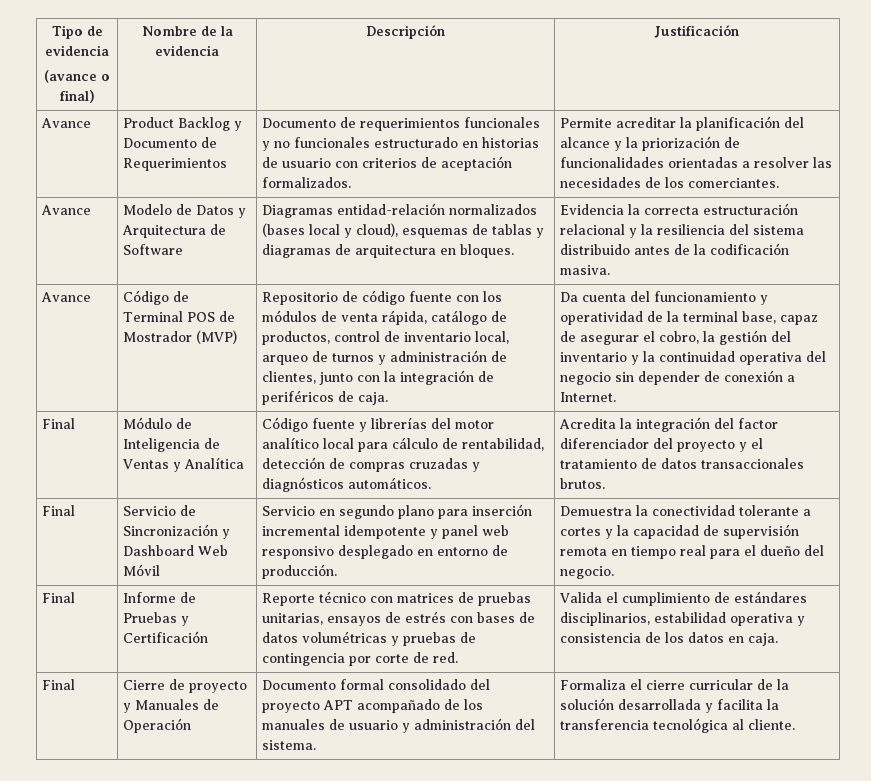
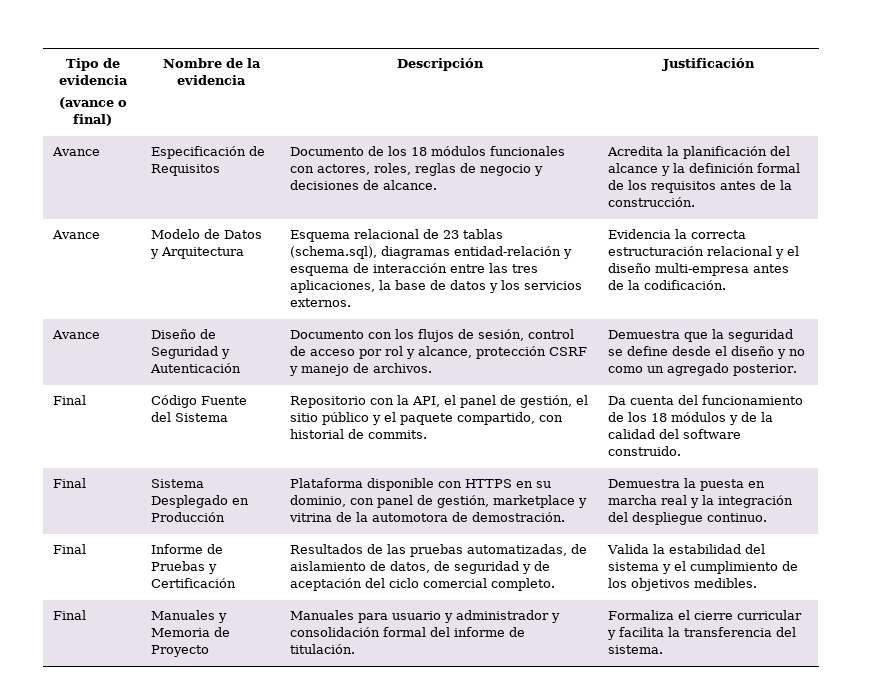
[122,117,242,131] [122,137,217,148] [122,158,227,171] [261,117,540,131] [261,137,539,151] [261,156,512,171] [261,177,351,188] [559,117,676,128] Product Backlog y Documento de Requerimientos | Documento de requerimientos funcionales y no funcionales estructurado en historias de usuario con criterios de aceptación formalizados. | Permite acreditar -> [151,146,266,159] [151,164,221,176] [290,146,566,156] [290,163,544,176] [290,180,438,190] [607,146,664,156] Especificación de Requisitos | Documento de los 18 módulos funcionales con actores, roles, reglas de negocio y decisiones de alcance. | Acredita
[641,136,740,151] [559,157,832,168] [559,177,779,188] priorización de funcionalidades orientadas a resolver las necesidades de los comerciantes. -> [689,163,801,173] [608,180,793,193] [608,197,696,207] definición formal de los requisitos antes de la construcción.
[209,224,226,235] [122,244,183,255] [261,203,537,218] [261,223,544,238] [261,244,514,258] de Software | Diagramas entidad-relación normalizados (bases local y cloud), esquemas de tablas y diagramas de arquitectura en bloques. -> [290,229,504,242] [290,246,573,259] [290,263,539,276] [290,280,583,293] [290,298,352,307] | Esquema relacional de 23 tablas (schema.sql), diagramas entidad-relación y esquema de interacción entre las tres aplicaciones, la base de datos y los servicios externos.
[640,224,804,235] [559,243,789,255] [559,265,610,275] [40,292,91,302] [122,290,189,305] [122,311,235,322] [122,330,237,344] [261,290,502,305] [261,310,507,325] [261,331,509,345] [261,350,507,365] [261,370,494,385] [261,390,388,405] [559,291,768,305] [559,311,818,325] [559,330,791,345] [559,351,826,365] [559,370,795,385] [559,392,616,402] [41,418,75,429] [122,417,192,429] [122,438,220,452] [122,457,244,472] [261,417,494,432] [261,437,544,452] [261,457,480,472] [261,477,431,492] [558,417,778,432] [559,438,763,452] [559,458,804,469] [559,478,605,489] [41,505,75,516] [122,505,196,516] [122,524,230,539] [122,545,228,556] [122,564,160,576] [261,504,532,519] [261,525,509,539] [261,545,508,559] [261,564,337,579] [559,505,811,516] [559,524,799,539] [559,545,824,559] [559,566,614,579] la resiliencia del sistema distribuido antes de la codificación masiva. // Avance | Código de Terminal POS de Mostrador (MVP) | Repositorio de código fuente con los módulos de venta rápida, catálogo de productos, control de inventario local, arqueo de turnos y administración de clientes, junto con la integración de periféricos de caja. | Da cuenta del funcionamiento y operatividad de la terminal base, capaz de asegurar el cobro, la gestión del inventario y la continuidad operativa del negocio sin depender de conexión a Internet. // Final | Módulo de Inteligencia de Ventas y Analítica | Código fuente y librerías del motor analítico local para cálculo de rentabilidad, detección de compras cruzadas y diagnósticos automáticos. | Acredita la integración del factor diferenciador del proyecto y el tratamiento de datos transaccionales brutos. // Final | Servicio de Sincronización y Dashboard Web Móvil | Servicio en segundo plano para inserción incremental idempotente y panel web responsivo desplegado en entorno de producción. | Demuestra la conectividad tolerante a cortes y la capacidad de supervisión remota en tiempo real para el dueño del negocio. -> [787,246,800,256] [608,263,790,276] [608,280,727,290] [52,330,101,339] [151,329,217,339] [151,346,231,359] [150,363,242,373] [290,329,575,342] [290,346,588,359] [289,363,433,376] [608,329,794,342] [608,346,806,359] [608,363,798,376] [53,395,87,405] [151,395,248,408] [151,412,229,422] [290,395,589,408] [290,412,564,425] [290,429,428,439] [608,395,804,405] [608,412,774,425] [608,429,742,439] [608,446,682,456] [53,478,87,488] [151,479,205,488] [151,495,250,508] [151,512,226,522] [290,478,552,491] [290,495,588,508] [289,512,566,522] [608,478,766,491] [608,495,794,508] [608,512,768,525] el diseño multi-empresa antes de la codificación. // Avance | Diseño de Seguridad y Autenticación | Documento con los flujos de sesión, control de acceso por rol y alcance, protección CSRF y manejo de archivos. | Demuestra que la seguridad se define desde el diseño y no como un agregado posterior. // Final | Código Fuente del Sistema | Repositorio con la API, el panel de gestión, el sitio público y el paquete compartido, con historial de commits. | Da cuenta del funcionamiento de los 18 módulos y de la calidad del software construido. // Final | Sistema Desplegado en Producción | Plataforma disponible con HTTPS en su dominio, con panel de gestión, marketplace y vitrina de la automotora de demostración. | Demuestra la puesta en marcha real y la integración del despliegue continuo.
[261,591,531,606] [261,611,535,626] [261,631,476,646] [261,652,458,666] [559,591,807,606] [559,612,805,626] [559,632,778,646] [41,679,75,690] [122,679,247,693] [122,699,219,713] [122,718,191,733] [261,679,490,690] [261,699,483,713] [261,718,535,733] [261,740,316,750] Reporte técnico con matrices de pruebas unitarias, ensayos de estrés con bases de datos volumétricas y pruebas de contingencia por corte de red. | Valida el cumplimiento de estándares disciplinarios, estabilidad operativa y consistencia de los datos en caja. // Final | Cierre de proyecto y Manuales de Operación | Documento formal consolidado del proyecto APT acompañado de los manuales de usuario y administración del sistema. -> [290,544,588,557] [290,561,551,574] [290,578,556,591] [607,544,766,554] [608,561,799,574] [608,578,758,591] [53,610,87,620] [151,610,228,623] [151,627,231,637] [151,645,210,657] [290,610,561,623] [290,627,526,637] [290,644,356,654] Resultados de las pruebas automatizadas, de aislamiento de datos, de seguridad y de aceptación del ciclo comercial completo. | Valida la estabilidad del sistema y el cumplimiento de los objetivos medibles. // Final | Manuales y Memoria de Proyecto | Manuales para usuario y administrador y consolidación formal del informe de titulación.
[756,679,789,690] [559,698,701,710] de la solución desarrollada -> (803, 615) none
[652,718,795,733] tecnológica al cliente. -> [776,627,797,637] [608,645,664,654] del sistema.

